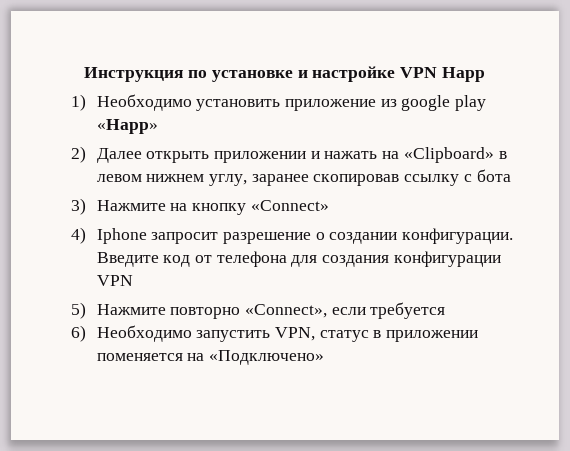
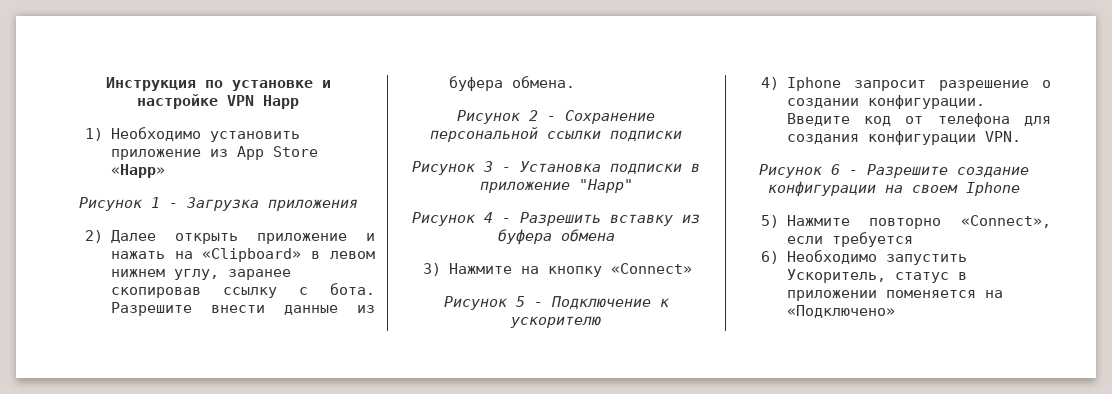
[401,95,487,111] google play -> [236,146,318,160] App Store
(158, 126) none -> [78,197,358,211] // Рисунок 1 - Загрузка приложения
[214,151,307,163] приложении -> [256,233,347,244] приложение
[476,169,511,182] бота -> [329,283,375,295] [110,302,375,316] [448,76,575,91] [457,110,655,124] [430,127,682,142] [412,161,700,175] [479,179,633,193] [412,212,700,226] [497,229,615,245] бота. Разрешите внести данные из буфера обмена. // Рисунок 2 - Сохранение персональной ссылки подписки // Рисунок 3 - Установка подписки в приложение "Happ" // Рисунок 4 - Разрешить вставку из буфера обмена
(329, 205) none -> [443,296,670,310] [510,316,601,328] // Рисунок 5 - Подключение к ускорителю
[96,275,133,286] VPN -> [984,131,1021,142] [759,164,1029,178] [768,181,1020,197] VPN. // Рисунок 6 - Разрешите создание конфигурации на своем Iphone
[275,327,316,341] VPN, -> [786,269,886,283] Ускоритель,

